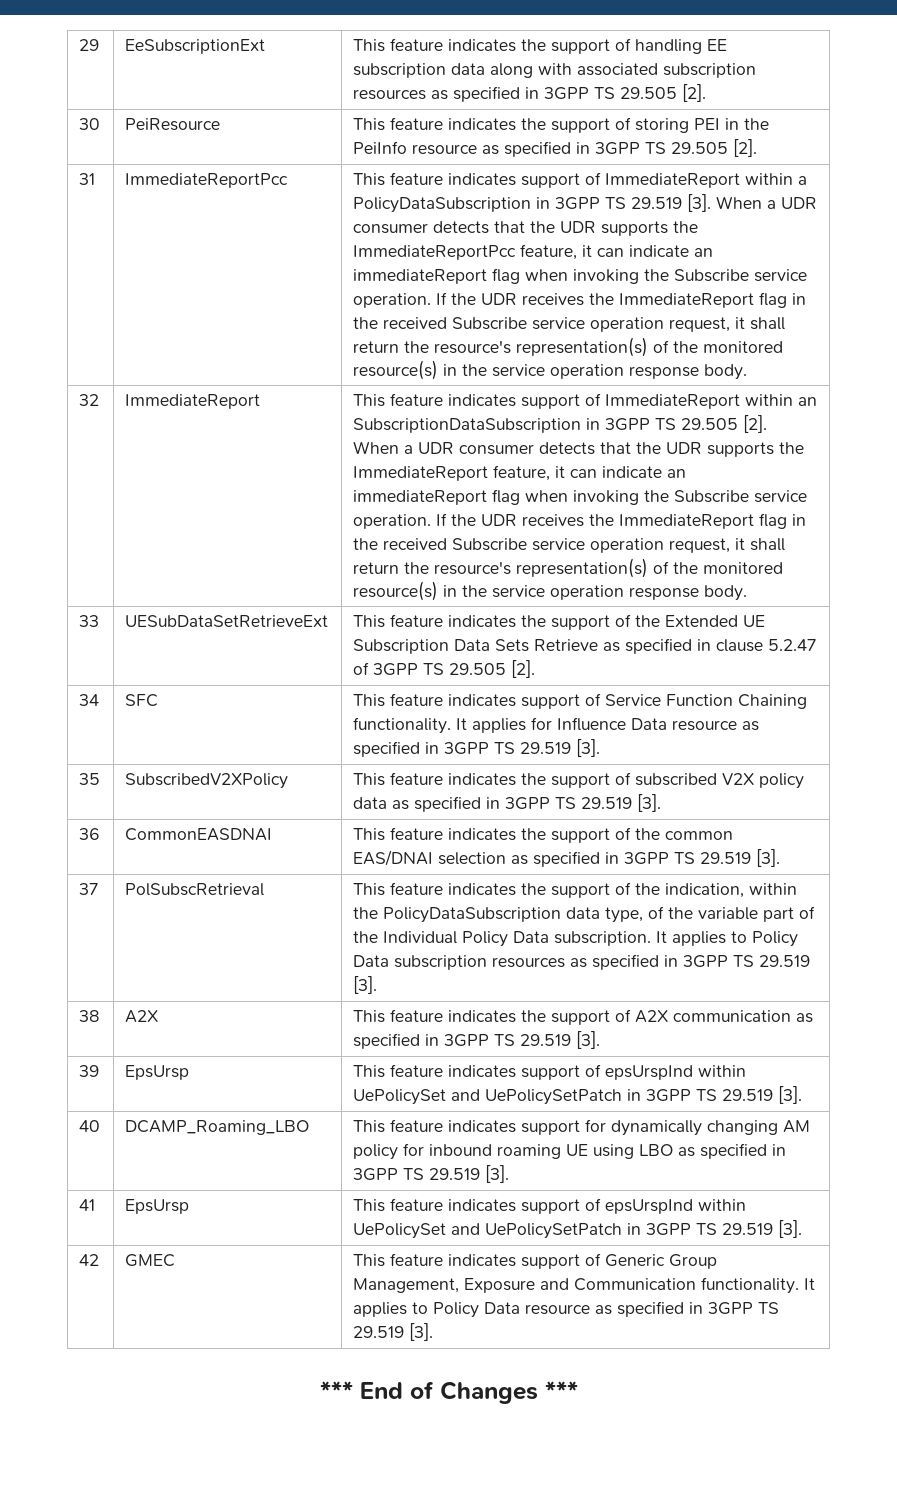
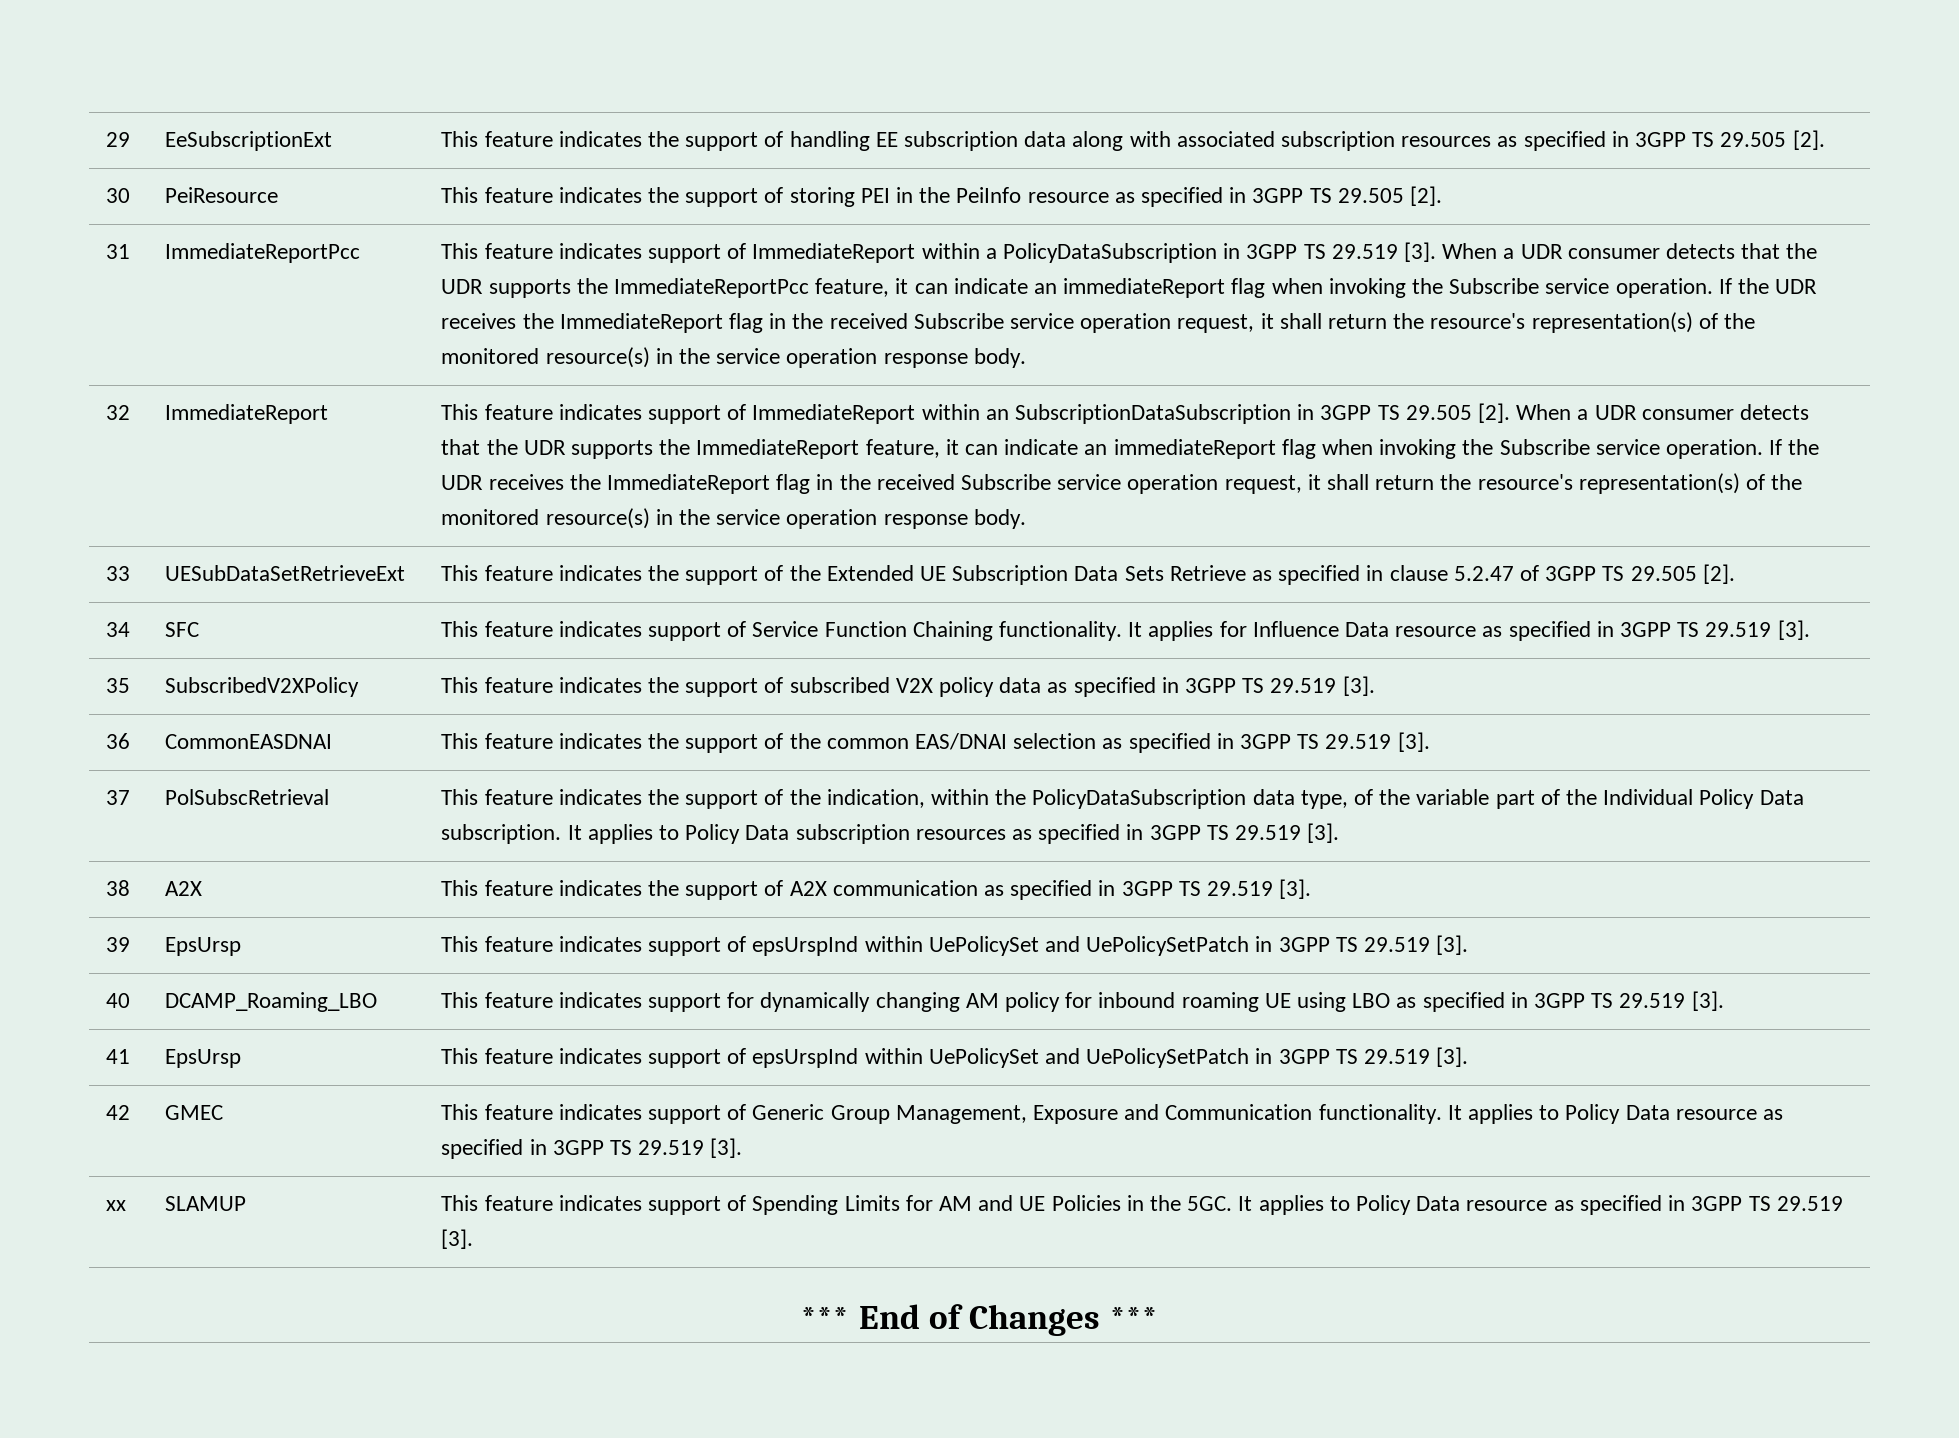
(434, 1332) none -> [106,1200,127,1211] [165,1196,247,1211] [441,1195,1843,1215] [441,1229,474,1249] // xx | SLAMUP | This feature indicates support of Spending Limits for AM and UE Policies in the 5GC. It applies to Policy Data resource as specified in 3GPP TS 29.519 [3].

